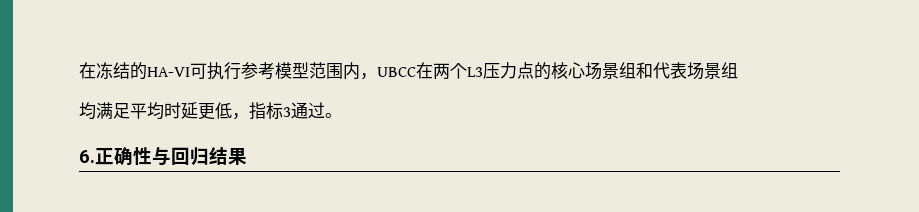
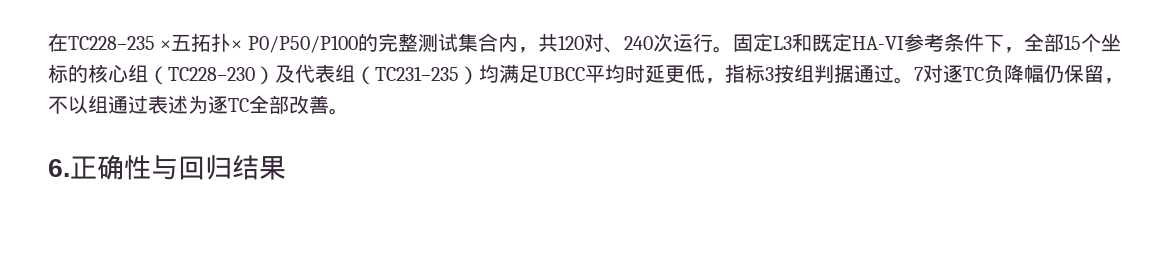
[79,62,738,80] [79,102,130,120] 在冻结的HA-VI可执行参考模型范围内，UBCC在两个L3压力点的核心场景组和代表场景组 // 均满足 -> [48,33,1121,53] [48,64,585,85] 在TC228–235 ×五拓扑× P0/P50/P100的完整测试集合内，共120对、240次运行。固定L3和既定HA-VI参考条件下，全部15个坐标的核心组（TC228–230）及代表组（TC231–235）均满足UBCC
(291, 112) none -> [774,64,854,83] 按组判据
(342, 115) none -> [914,64,1124,84] [48,95,349,115] 7对逐TC负降幅仍保留，不以组通过表述为逐TC全部改善。

